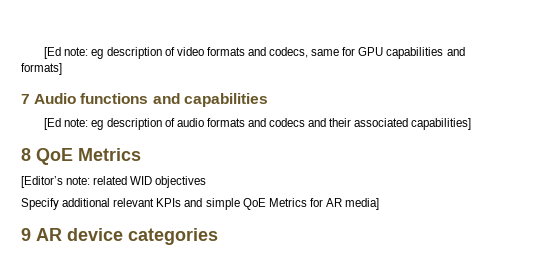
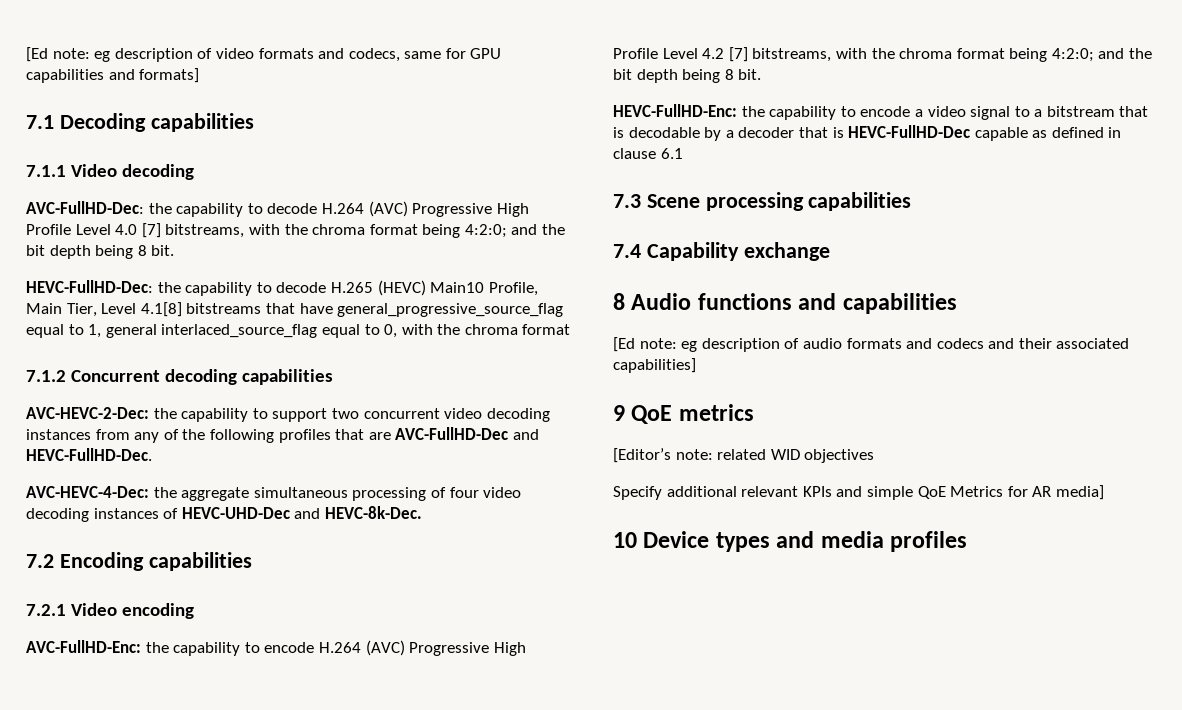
[21,94,30,104] 7 -> [26,113,254,132] [26,164,195,180] [26,201,529,217] [26,223,566,238] [26,245,175,259] [26,280,538,296] [26,302,564,317] [26,324,571,338] [26,369,334,385] [26,407,550,422] [26,427,539,443] [26,448,152,461] [26,486,522,501] [26,506,422,522] [26,552,252,571] [26,603,195,619] [26,640,526,656] [613,47,1153,62] [613,69,762,83] [613,104,1149,120] [613,125,1122,141] [613,148,683,159] [613,192,912,211] [613,242,830,261] [613,293,625,310] 7.1 Decoding capabilities // 7.1.1 Video decoding // AVC-FullHD-Dec: the capability to decode H.264 (AVC) Progressive High Profile Level 4.0 [7] bitstreams, with the chroma format being 4:2:0; and the bit depth being 8 bit. // HEVC-FullHD-Dec: the capability to decode H.265 (HEVC) Main10 Profile, Main Tier, Level 4.1[8] bitstreams that have general_progressive_source_flag equal to 1, general interlaced_source_flag equal to 0, with the chroma format // 7.1.2 Concurrent decoding capabilities // AVC-HEVC-2-Dec: the capability to support two concurrent video decoding instances from any of the following profiles that are AVC-FullHD-Dec and HEVC-FullHD-Dec. // AVC-HEVC-4-Dec: the aggregate simultaneous processing of four video decoding instances of HEVC-UHD-Dec and HEVC-8k-Dec. // 7.2 Encoding capabilities // 7.2.1 Video encoding // AVC-FullHD-Enc: the capability to encode H.264 (AVC) Progressive High Profile Level 4.2 [7] bitstreams, with the chroma format being 4:2:0; and the bit depth being 8 bit. // HEVC-FullHD-Enc: the capability to encode a video signal to a bitstream that is decodable by a decoder that is HEVC-FullHD-Dec capable as defined in clause 6.1 // 7.3 Scene processing capabilities // 7.4 Capability exchange // 8
[21,148,141,165] 8 QoE Metrics -> [613,404,754,424] 9 QoE metrics
[21,228,218,245] 9 AR device categories -> [613,531,968,552] 10 Device types and media profiles

